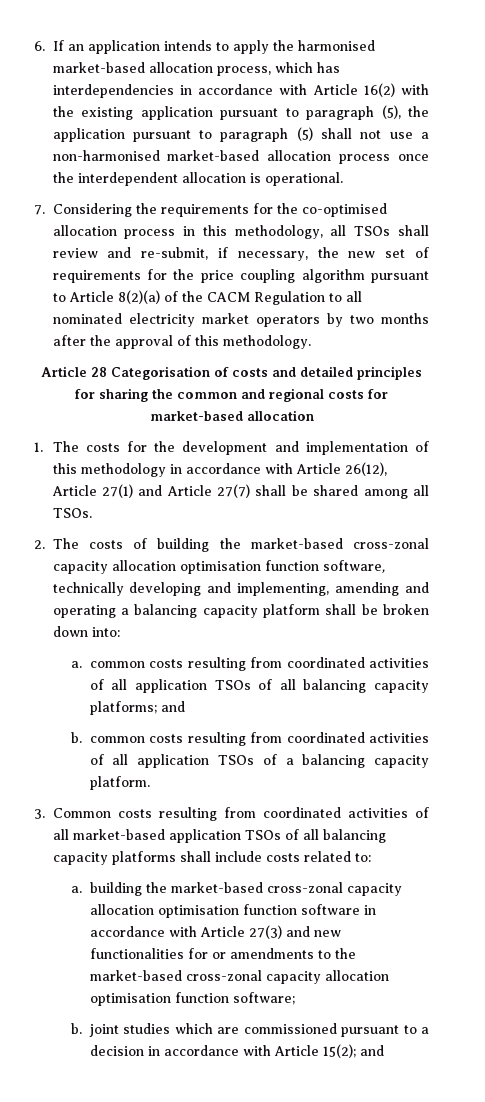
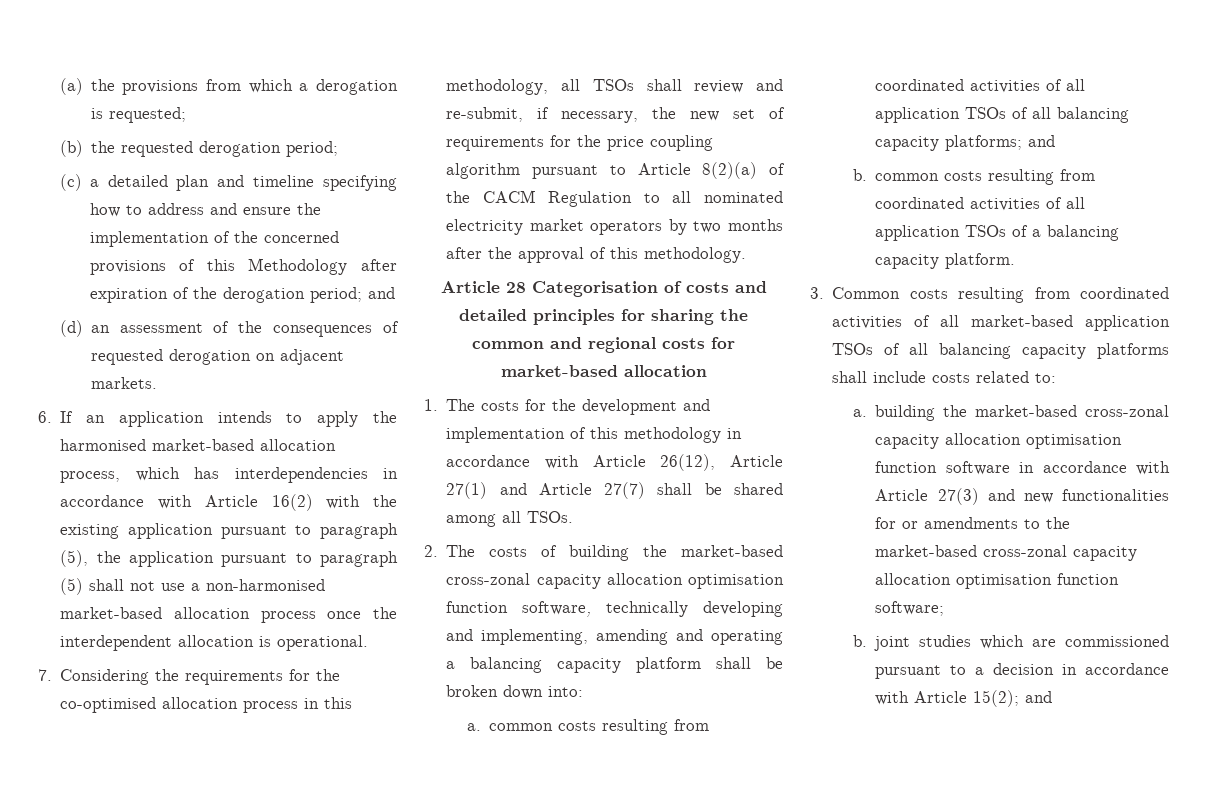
(34, 46) none -> [59,78,398,95] [90,107,186,123] [59,140,338,157] [59,174,397,191] [89,203,321,217] [89,231,339,247] [89,258,397,275] [89,287,395,303] [59,320,399,337] [90,349,344,365] [90,377,157,389] (a) the provisions from which a derogation is requested; // (b) the requested derogation period; // (c) a detailed plan and timeline specifying how to address and ensure the implementation of the concerned provisions of this Methodology after expiration of the derogation period; and // (d) an assessment of the consequences of requested derogation on adjacent markets. //

